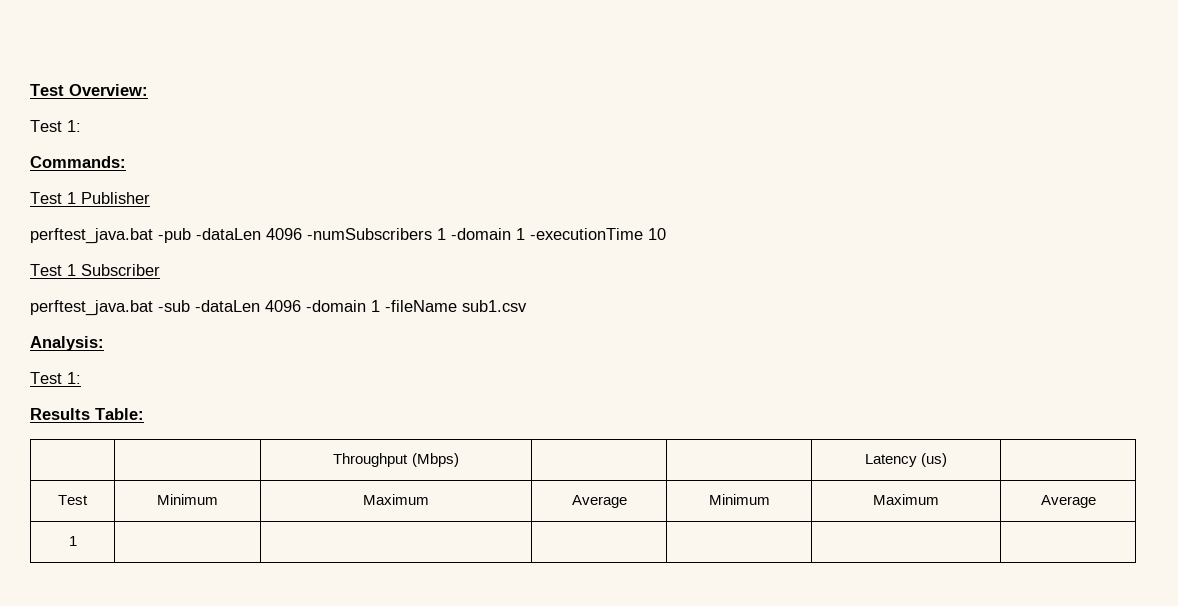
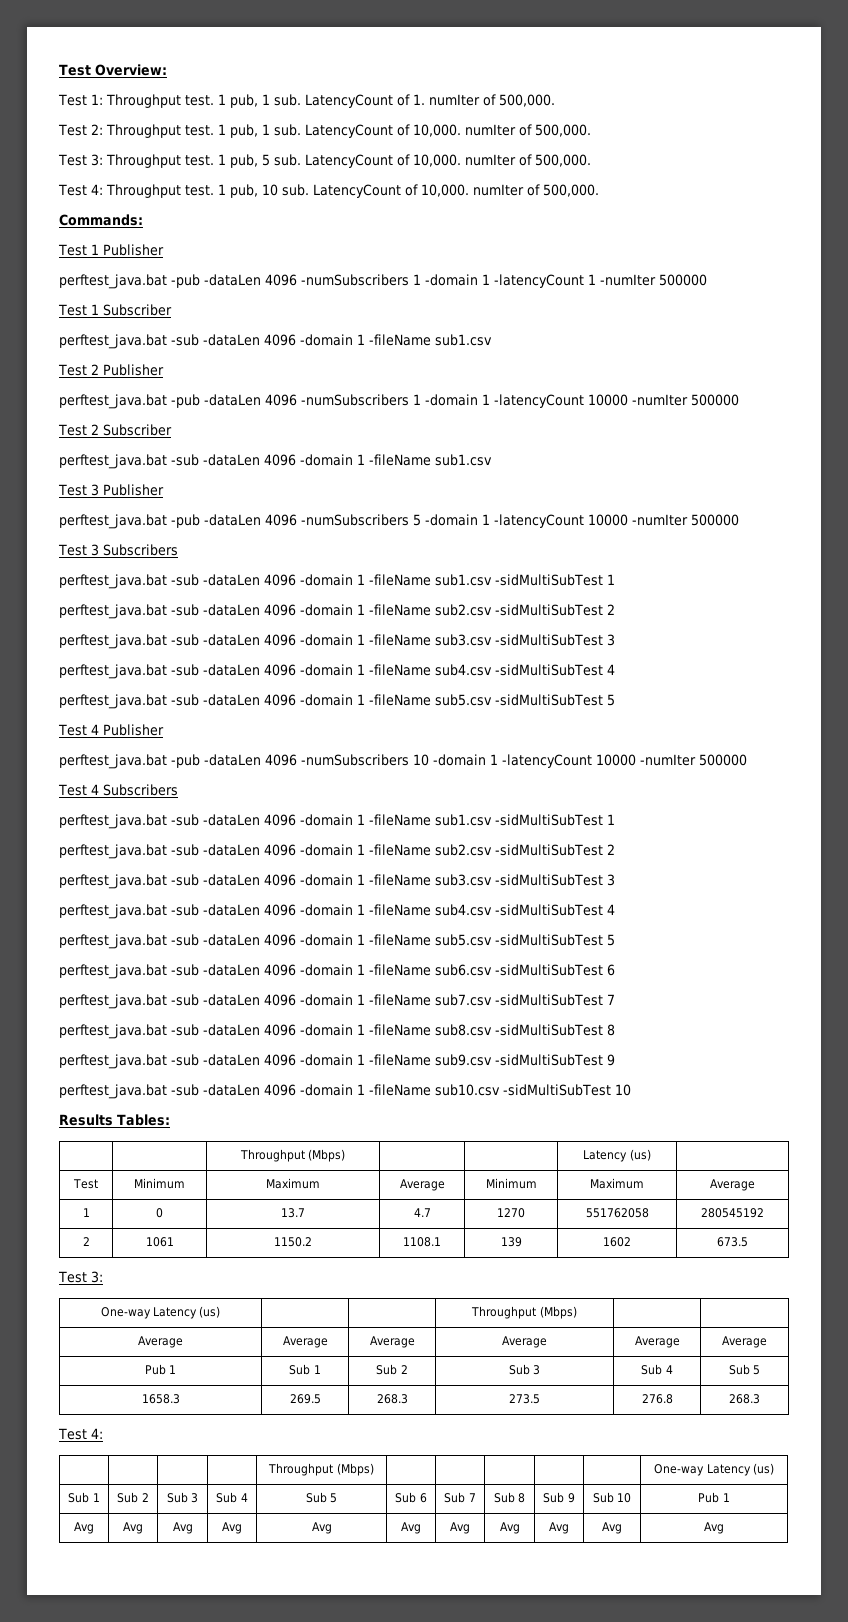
(81, 126) none -> [105,94,555,108] [58,124,591,138] [58,154,591,168] [58,184,599,198] Throughput test. 1 pub, 1 sub. LatencyCount of 1. numIter of 500,000. // Test 2: Throughput test. 1 pub, 1 sub. LatencyCount of 10,000. numIter of 500,000. // Test 3: Throughput test. 1 pub, 5 sub. LatencyCount of 10,000. numIter of 500,000. // Test 4: Throughput test. 1 pub, 10 sub. LatencyCount of 10,000. numIter of 500,000.
[530,228,666,240] -executionTime 10 -> [494,274,707,288] -latencyCount 1 -numIter 500000
[30,336,104,351] [30,372,81,384] Analysis: // Test 1: -> [58,364,164,376] [59,394,739,409] [58,424,172,436] [59,454,492,469] [58,484,164,496] [59,514,739,529] [58,544,178,556] [59,574,615,589] [59,604,615,619] [59,634,615,649] [59,664,615,679] [59,694,615,709] [58,724,164,736] [59,754,747,769] [58,784,178,796] [59,814,615,829] [59,844,615,859] [59,874,615,889] [59,904,615,919] [59,934,615,949] [59,964,615,979] [59,994,615,1009] [59,1024,615,1039] [59,1054,615,1069] [59,1084,631,1099] Test 2 Publisher // perftest_java.bat -pub -dataLen 4096 -numSubscribers 1 -domain 1 -latencyCount 10000 -numIter 500000 // Test 2 Subscriber // perftest_java.bat -sub -dataLen 4096 -domain 1 -fileName sub1.csv // Test 3 Publisher // perftest_java.bat -pub -dataLen 4096 -numSubscribers 5 -domain 1 -latencyCount 10000 -numIter 500000 // Test 3 Subscribers // perftest_java.bat -sub -dataLen 4096 -domain 1 -fileName sub1.csv -sidMultiSubTest 1 // perftest_java.bat -sub -dataLen 4096 -domain 1 -fileName sub2.csv -sidMultiSubTest 2 // perftest_java.bat -sub -dataLen 4096 -domain 1 -fileName sub3.csv -sidMultiSubTest 3 // perftest_java.bat -sub -dataLen 4096 -domain 1 -fileName sub4.csv -sidMultiSubTest 4 // perftest_java.bat -sub -dataLen 4096 -domain 1 -fileName sub5.csv -sidMultiSubTest 5 // Test 4 Publisher // perftest_java.bat -pub -dataLen 4096 -numSubscribers 10 -domain 1 -latencyCount 10000 -numIter 500000 // Test 4 Subscribers // perftest_java.bat -sub -dataLen 4096 -domain 1 -fileName sub1.csv -sidMultiSubTest 1 // perftest_java.bat -sub -dataLen 4096 -domain 1 -fileName sub2.csv -sidMultiSubTest 2 // perftest_java.bat -sub -dataLen 4096 -domain 1 -fileName sub3.csv -sidMultiSubTest 3 // perftest_java.bat -sub -dataLen 4096 -domain 1 -fileName sub4.csv -sidMultiSubTest 4 // perftest_java.bat -sub -dataLen 4096 -domain 1 -fileName sub5.csv -sidMultiSubTest 5 // perftest_java.bat -sub -dataLen 4096 -domain 1 -fileName sub6.csv -sidMultiSubTest 6 // perftest_java.bat -sub -dataLen 4096 -domain 1 -fileName sub7.csv -sidMultiSubTest 7 // perftest_java.bat -sub -dataLen 4096 -domain 1 -fileName sub8.csv -sidMultiSubTest 8 // perftest_java.bat -sub -dataLen 4096 -domain 1 -fileName sub9.csv -sidMultiSubTest 9 // perftest_java.bat -sub -dataLen 4096 -domain 1 -fileName sub10.csv -sidMultiSubTest 10
[95,408,144,420] Table: -> [117,1114,170,1126] Tables:
(77, 541) | | | | | -> [156,1208,163,1218] [281,1208,305,1218] [413,1208,431,1217] [497,1208,525,1218] [585,1208,649,1218] [700,1208,764,1218] [82,1237,90,1246] [145,1237,174,1247] [274,1237,312,1247] [403,1237,441,1247] [500,1237,522,1247] [602,1237,631,1247] [716,1237,748,1247] [58,1271,103,1283] [100,1306,221,1319] [471,1306,577,1319] [138,1336,183,1348] [282,1336,328,1348] [369,1336,415,1348] [502,1336,547,1348] [634,1336,680,1348] [721,1336,767,1348] [144,1364,177,1375] [289,1364,321,1375] [376,1364,408,1375] [508,1364,541,1375] [641,1364,673,1375] [728,1364,761,1375] [141,1394,180,1404] [289,1394,321,1404] [376,1394,408,1404] [509,1394,540,1404] [641,1394,673,1404] [728,1394,760,1404] [58,1428,103,1440] [268,1463,374,1476] [654,1463,774,1476] [68,1492,100,1503] [117,1492,149,1503] [166,1492,199,1503] [216,1492,248,1503] [305,1492,338,1503] [395,1492,427,1503] [444,1492,476,1503] [493,1492,526,1503] [543,1492,575,1503] [592,1492,632,1503] [698,1492,730,1503] [74,1522,94,1534] [123,1522,143,1534] [172,1522,193,1534] [222,1522,242,1534] [311,1522,332,1534] [401,1522,421,1534] [450,1522,470,1534] [499,1522,520,1534] [549,1522,569,1534] [602,1522,622,1534] [703,1522,724,1534] 0 | 13.7 | 4.7 | 1270 | 551762058 | 280545192 // 2 | 1061 | 1150.2 | 1108.1 | 139 | 1602 | 673.5 // Test 3: // One-way Latency (us) | | | Throughput (Mbps) | | // Average | Average | Average | Average | Average | Average // Pub 1 | Sub 1 | Sub 2 | Sub 3 | Sub 4 | Sub 5 // 1658.3 | 269.5 | 268.3 | 273.5 | 276.8 | 268.3 // Test 4: // | | | | Throughput (Mbps) | | | | | | One-way Latency (us) // Sub 1 | Sub 2 | Sub 3 | Sub 4 | Sub 5 | Sub 6 | Sub 7 | Sub 8 | Sub 9 | Sub 10 | Pub 1 // Avg | Avg | Avg | Avg | Avg | Avg | Avg | Avg | Avg | Avg | Avg

